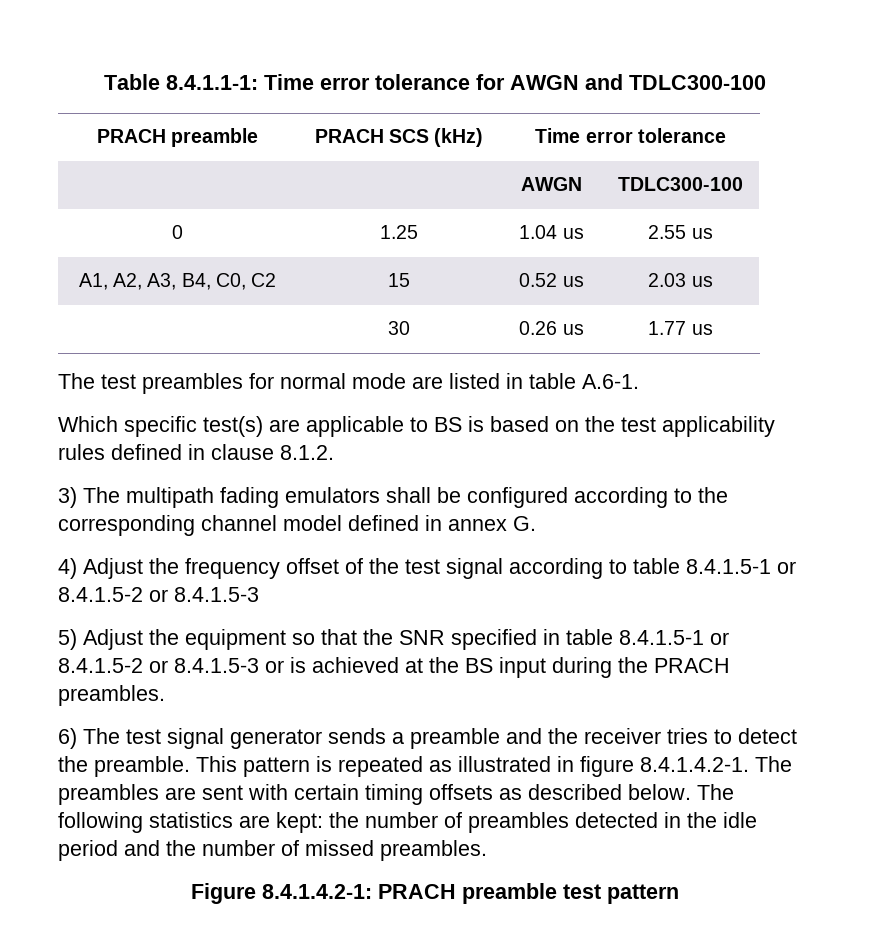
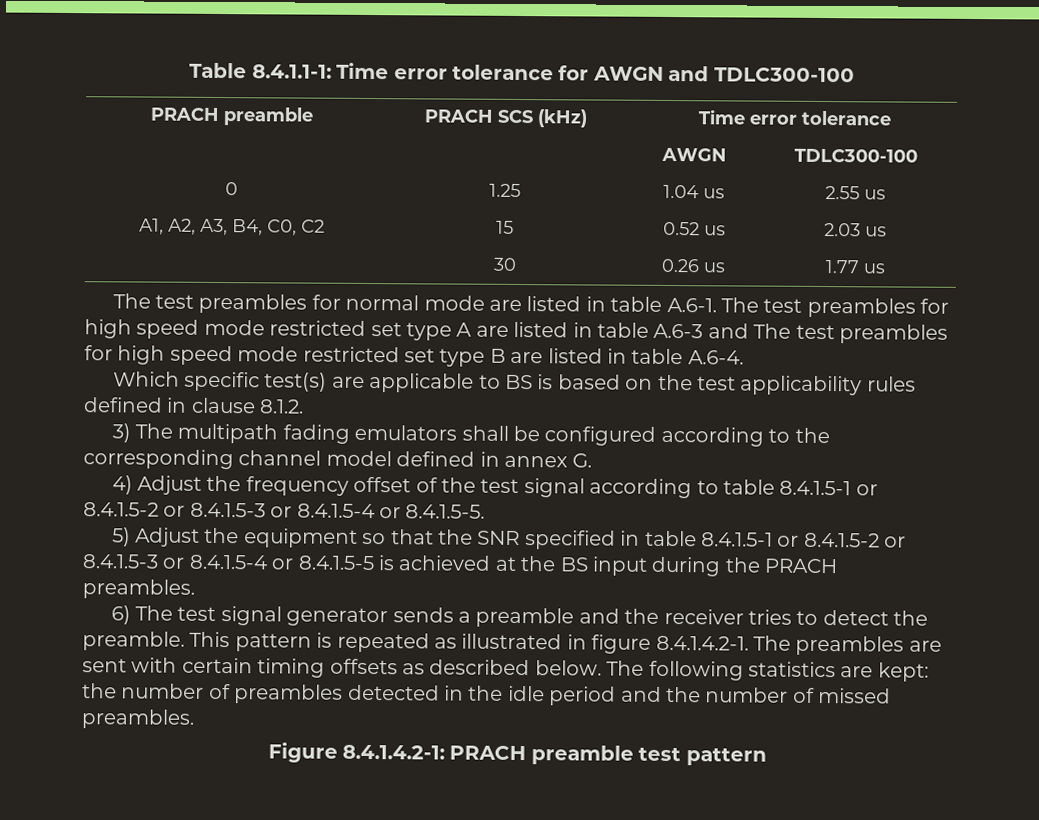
(639, 381) none -> [721,297,950,318] [84,319,948,344] [84,345,744,367] The test preambles for high speed mode restricted set type A are listed in table A.6-3 and The test preambles for high speed mode restricted set type B are listed in table A.6-4.
(259, 594) none -> [270,503,486,519] or 8.4.1.5-4 or 8.4.1.5-5.
(284, 666) none -> [188,554,375,571] 8.4.1.5-4 or 8.4.1.5-5

